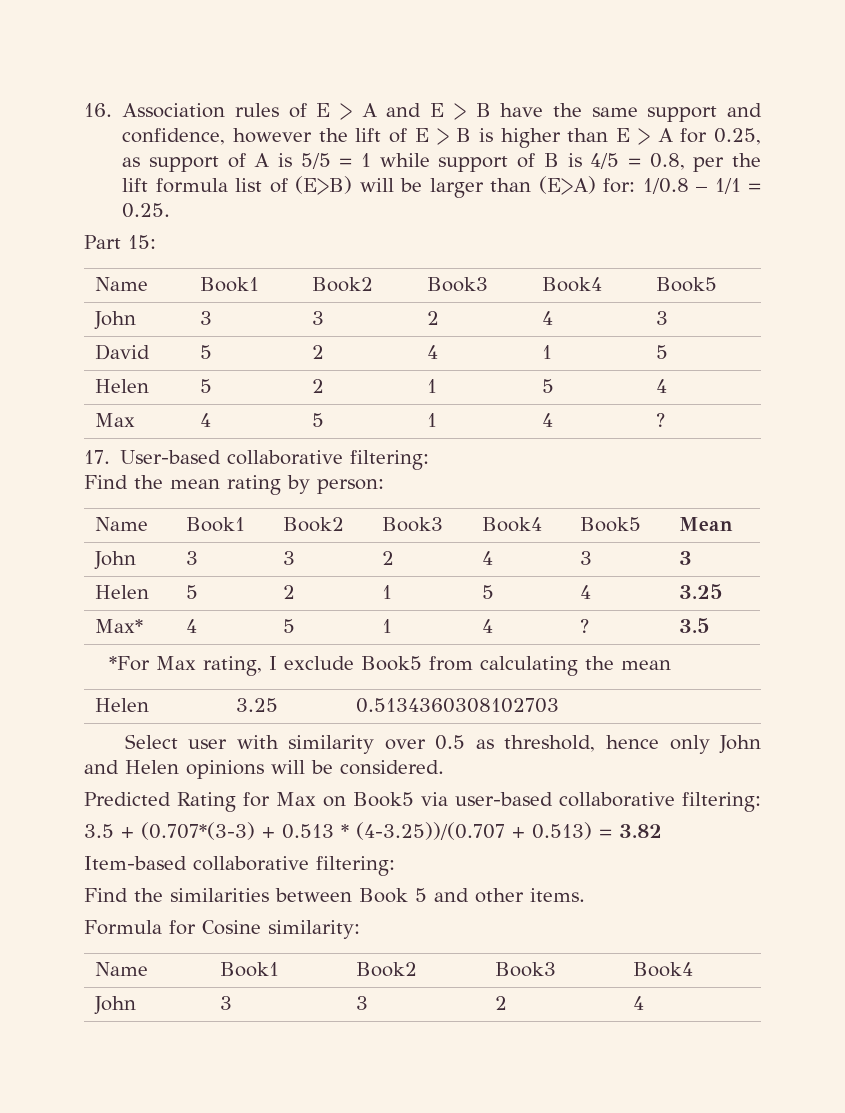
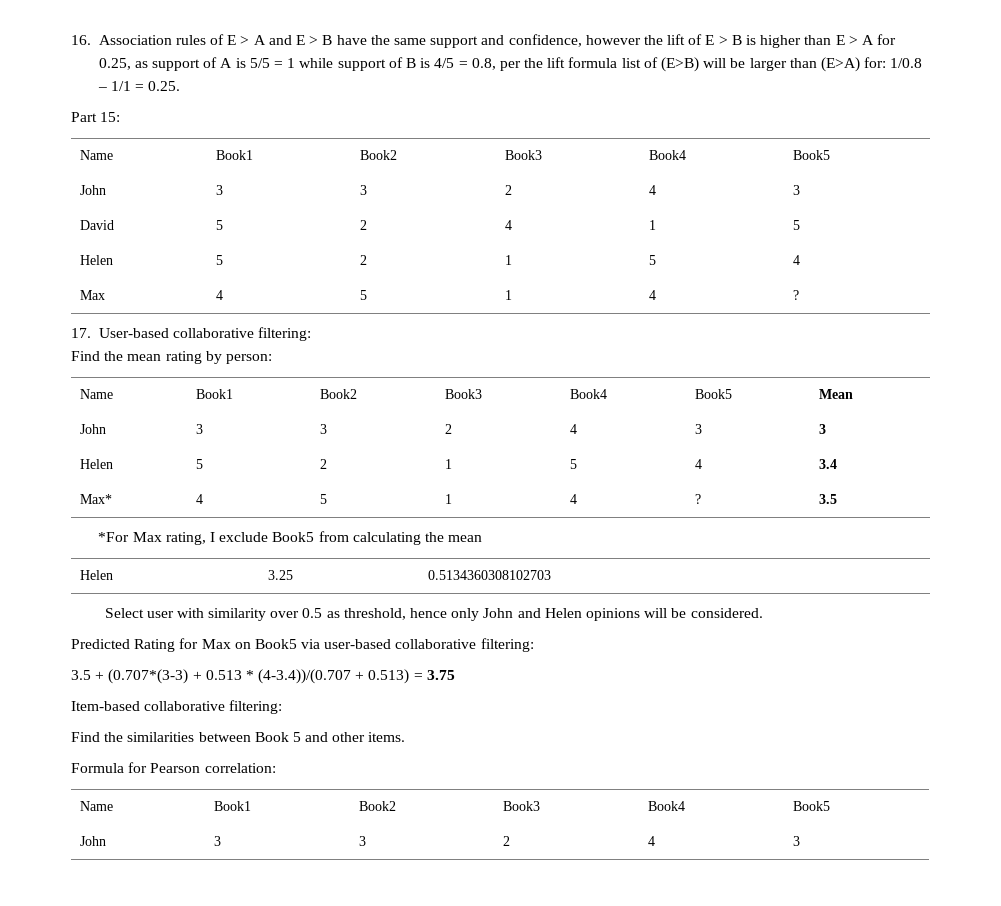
[679,584,723,599] 3.25 -> [819,459,838,469] 3.4
[356,822,505,840] (4-3.25))/(0.707 -> [258,669,352,684] (4-3.4))/(0.707
[619,824,662,838] 3.82 -> [426,670,455,680] 3.75
[202,920,360,939] [95,962,149,976] [220,962,280,977] [356,962,418,977] [495,962,557,977] [633,962,694,977] [94,996,137,1015] [220,996,233,1010] [356,996,369,1010] [495,996,508,1010] [633,996,645,1010] Cosine similarity: // Name | Book1 | Book2 | Book3 | Book4 // John | 3 | 3 | 2 | 4 -> [150,763,276,773] [80,801,114,811] [214,801,252,811] [359,801,397,811] [503,801,541,811] [648,801,686,811] [793,801,831,811] [80,836,107,846] [214,836,222,846] [359,836,367,846] [503,836,511,846] [648,836,656,846] [793,836,801,846] Pearson correlation: // Name | Book1 | Book2 | Book3 | Book4 | Book5 // John | 3 | 3 | 2 | 4 | 3

